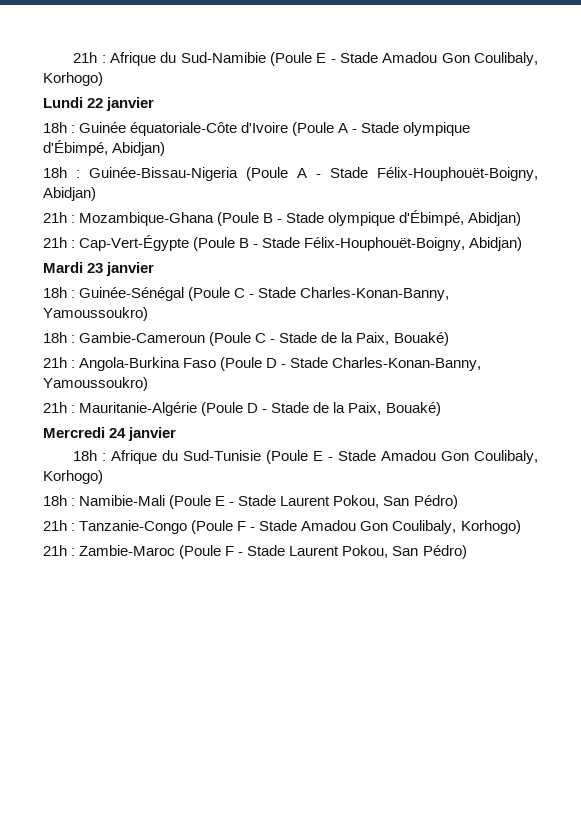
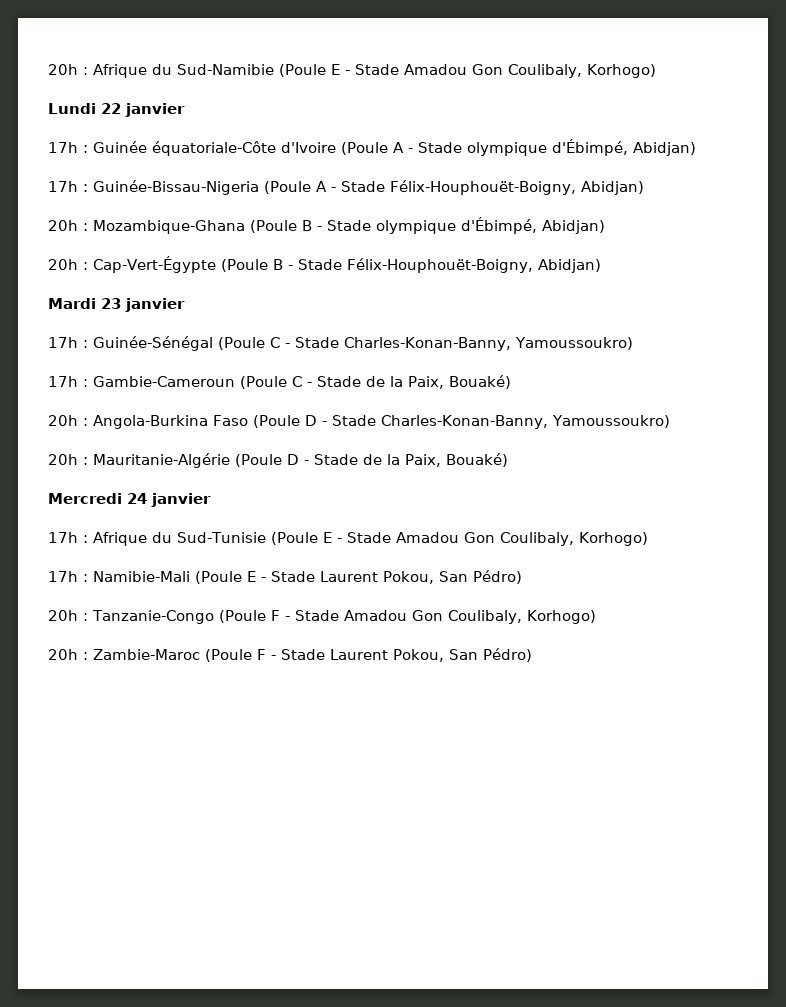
[73,52,98,63] 21h -> [48,64,78,75] 20h
[43,122,67,133] 18h -> [48,142,78,153] 17h
[43,167,67,178] 18h -> [48,181,78,192] 17h
[43,212,67,223] 21h -> [48,220,78,231] 20h
[43,237,67,248] 21h -> [48,259,78,270] 20h
[43,287,67,298] 18h -> [48,337,78,348] 17h
[43,332,67,343] 18h -> [48,376,78,387] 17h
[43,357,67,368] 21h -> [48,415,78,426] 20h
[43,402,67,413] 21h -> [48,454,78,465] 20h
[73,450,98,461] 18h -> [48,532,78,543] 17h
[43,495,67,506] 18h -> [48,571,78,582] 17h
[43,520,67,531] 21h -> [48,610,78,621] 20h
[43,545,67,556] 21h -> [48,649,78,660] 20h

